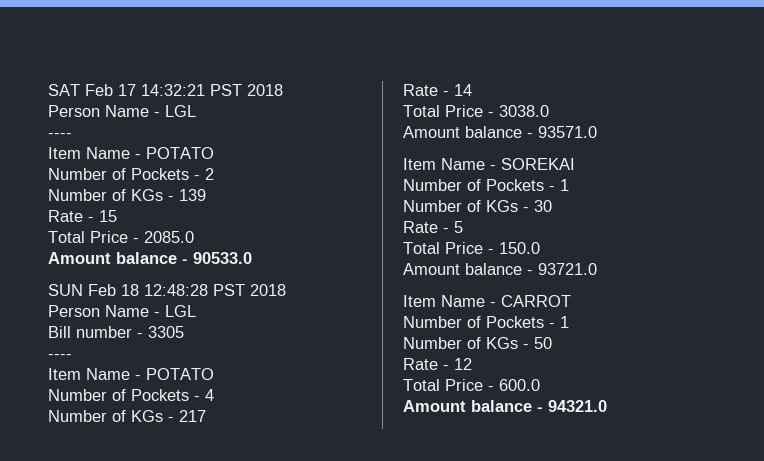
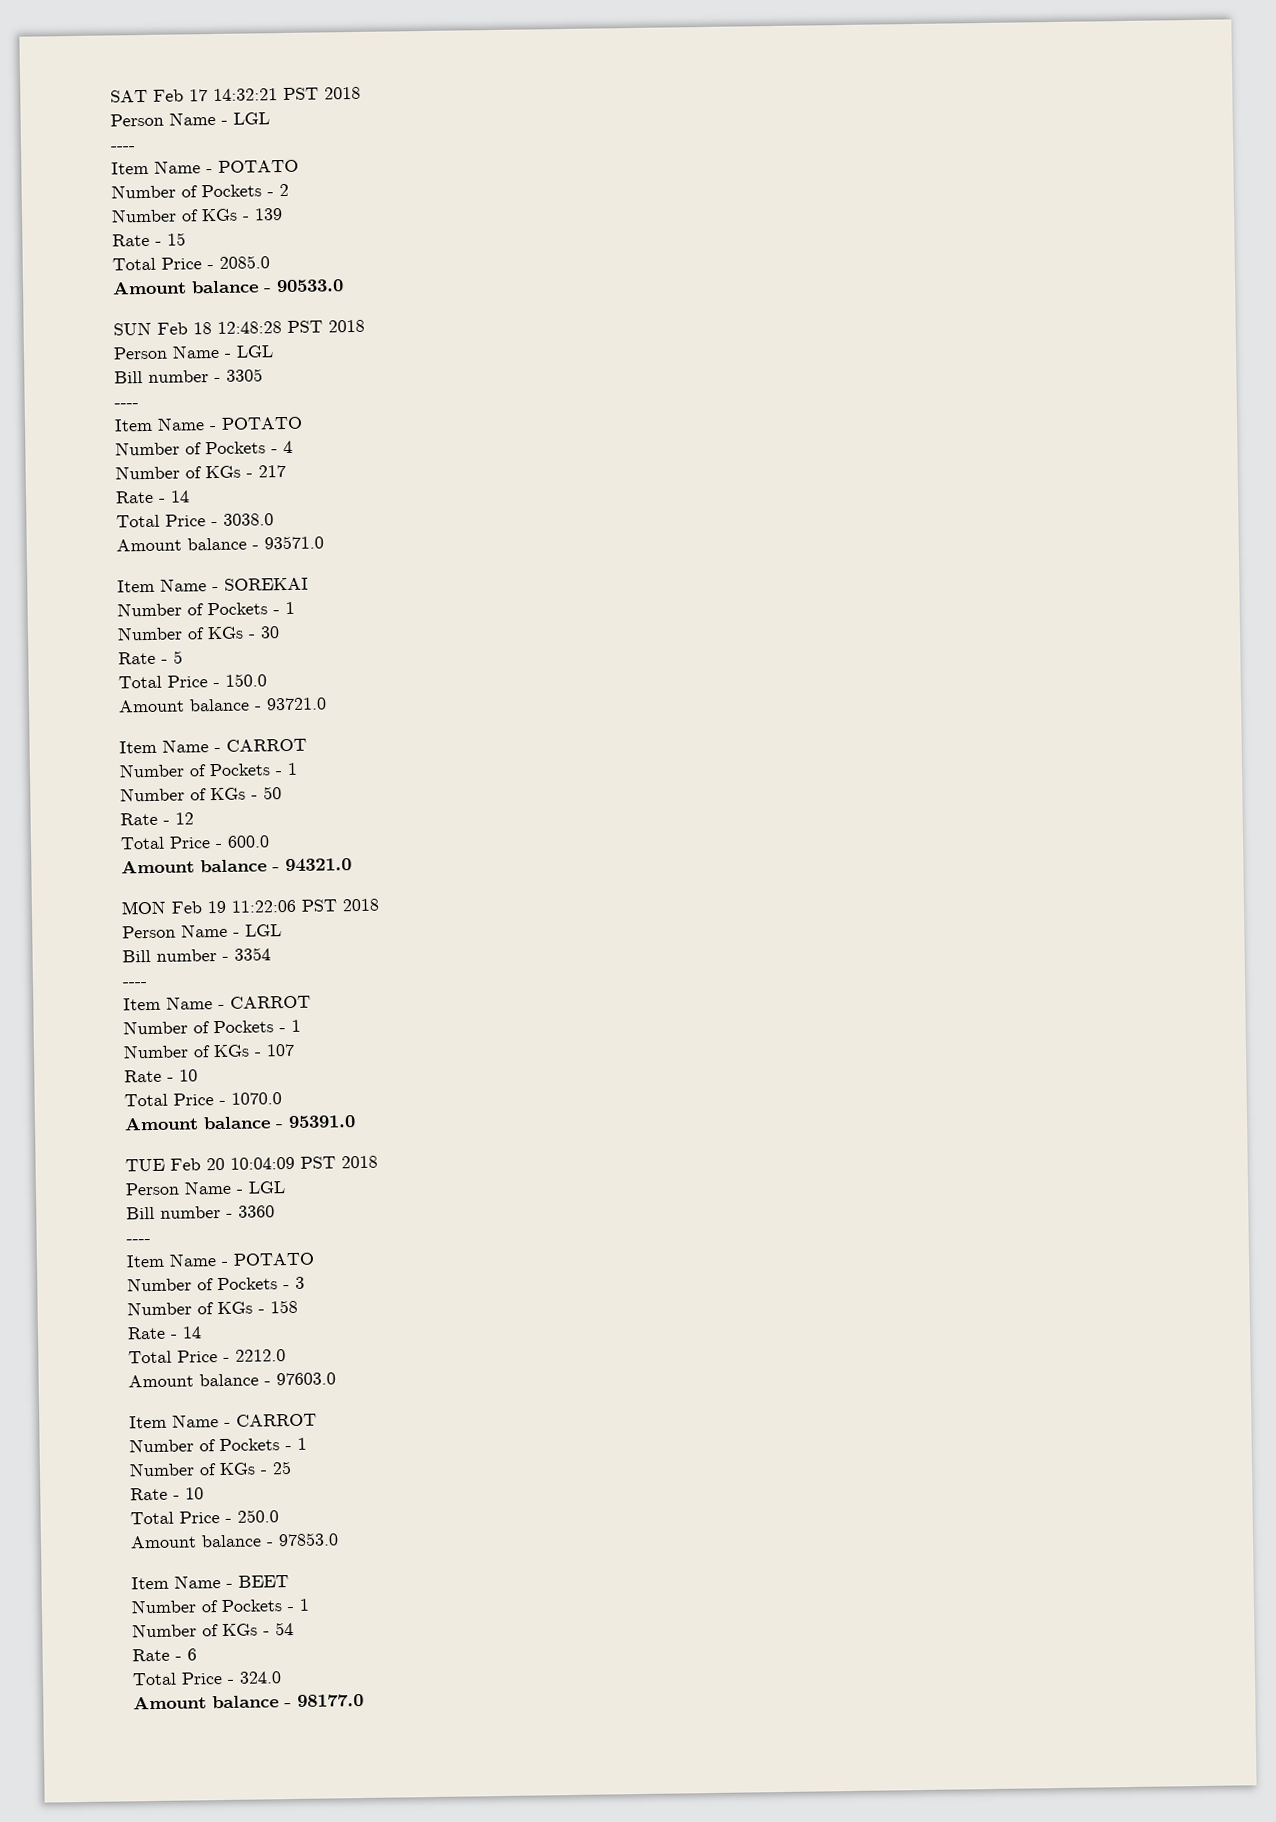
(607, 406) none -> [121,898,379,915] [122,923,282,939] [122,947,271,963] [122,982,148,987] [123,995,311,1011] [123,1019,301,1035] [123,1043,295,1059] [124,1069,198,1083] [124,1092,282,1107] [124,1115,356,1131] [125,1155,378,1172] [125,1180,286,1196] [126,1205,275,1220] [126,1239,151,1244] [126,1252,315,1268] [127,1276,305,1292] [127,1299,298,1316] [127,1326,202,1340] [128,1349,286,1364] [128,1372,336,1388] [129,1413,317,1429] [129,1437,307,1453] [129,1461,292,1477] [130,1487,204,1501] [130,1509,279,1525] [130,1532,339,1549] [131,1575,289,1590] [131,1598,309,1614] [132,1622,294,1638] [132,1648,197,1662] [132,1671,282,1686] [133,1694,364,1710] // MON Feb 19 11:22:06 PST 2018 // Person Name - LGL // Bill number - 3354 // ---- // Item Name - CARROT // Number of Pockets - 1 // Number of KGs - 107 // Rate - 10 // Total Price - 1070.0 // Amount balance - 95391.0 // TUE Feb 20 10:04:09 PST 2018 // Person Name - LGL // Bill number - 3360 // ---- // Item Name - POTATO // Number of Pockets - 3 // Number of KGs - 158 // Rate - 14 // Total Price - 2212.0 // Amount balance - 97603.0 // Item Name - CARROT // Number of Pockets - 1 // Number of KGs - 25 // Rate - 10 // Total Price - 250.0 // Amount balance - 97853.0 // Item Name - BEET // Number of Pockets - 1 // Number of KGs - 54 // Rate - 6 // Total Price - 324.0 // Amount balance - 98177.0

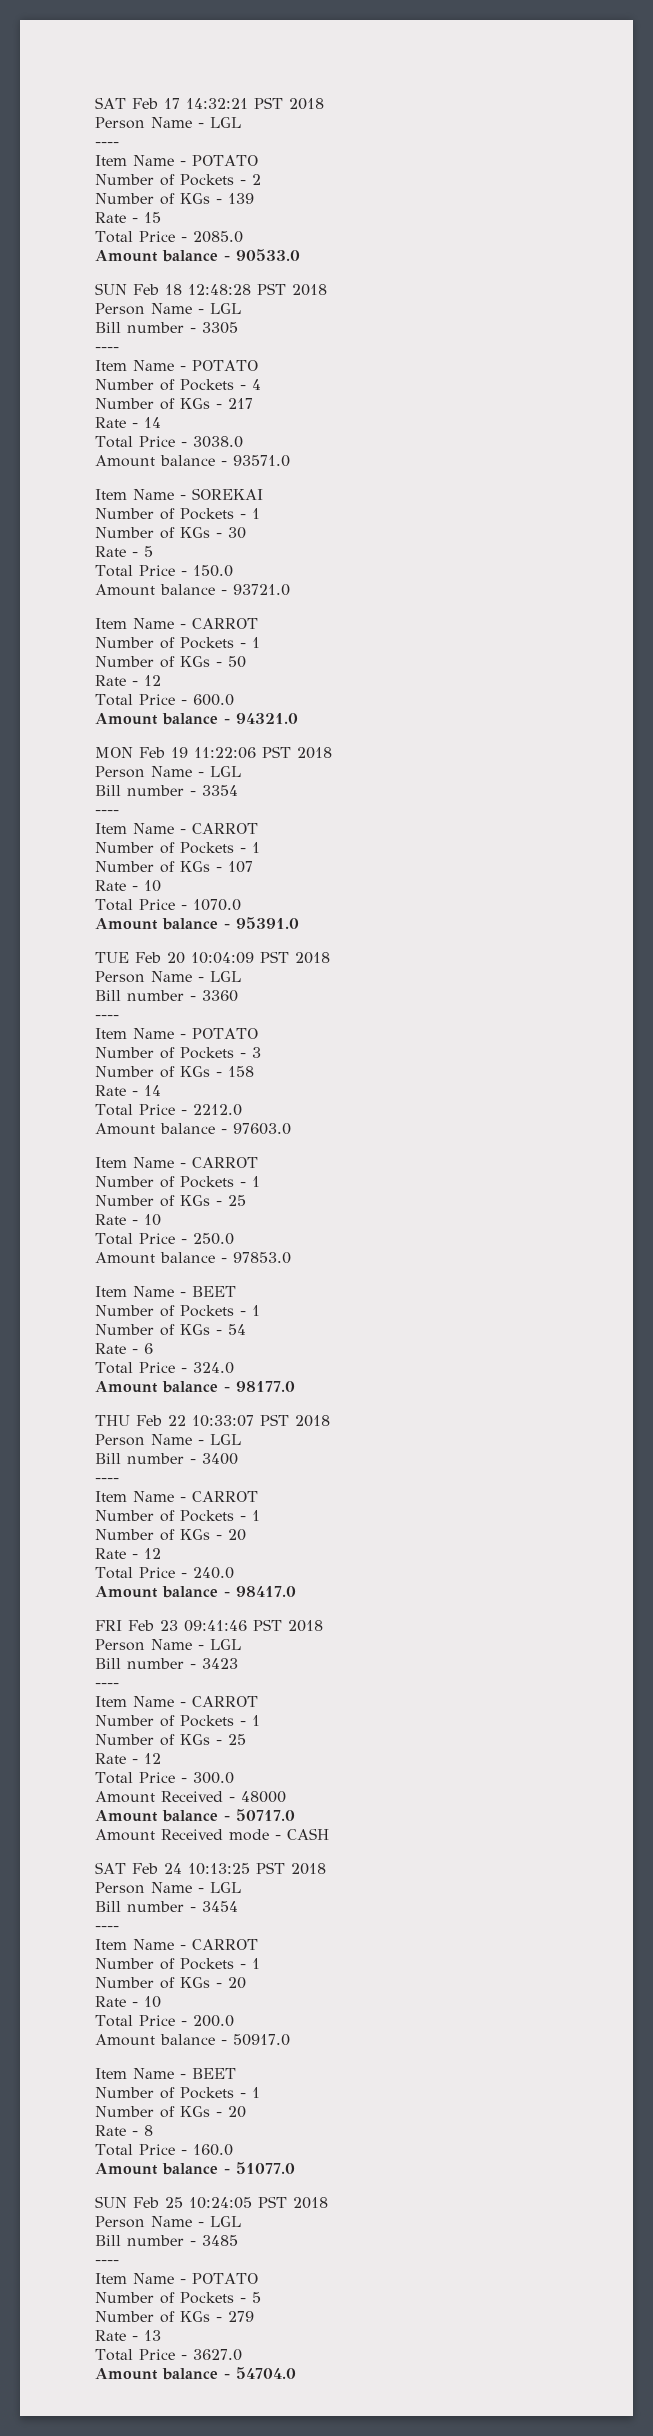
(364, 1700) none -> [95,1414,330,1427] [95,1434,241,1446] [95,1453,238,1465] [95,1478,119,1483] [95,1491,258,1502] [95,1510,260,1522] [95,1529,246,1541] [95,1548,161,1559] [95,1567,234,1579] [95,1586,296,1598] [95,1619,323,1632] [95,1639,241,1651] [95,1658,238,1669] [95,1683,119,1688] [95,1696,258,1707] [95,1715,260,1727] [95,1734,246,1746] [95,1753,161,1764] [95,1772,234,1784] [95,1791,286,1803] [95,1809,295,1822] [95,1828,329,1841] [95,1862,326,1875] [95,1882,241,1894] [95,1901,238,1912] [95,1926,119,1931] [95,1939,258,1950] [95,1958,260,1970] [95,1977,246,1989] [95,1996,161,2008] [95,2015,234,2027] [95,2034,290,2046] [95,2068,236,2079] [95,2087,260,2099] [95,2106,246,2118] [95,2125,153,2136] [95,2144,233,2156] [95,2162,295,2175] [95,2196,328,2209] [95,2216,241,2228] [95,2235,238,2246] [95,2260,119,2265] [95,2273,258,2284] [95,2292,261,2304] [95,2311,254,2323] [95,2330,161,2341] [95,2349,242,2361] [95,2367,296,2380] // THU Feb 22 10:33:07 PST 2018 // Person Name - LGL // Bill number - 3400 // ---- // Item Name - CARROT // Number of Pockets - 1 // Number of KGs - 20 // Rate - 12 // Total Price - 240.0 // Amount balance - 98417.0 // FRI Feb 23 09:41:46 PST 2018 // Person Name - LGL // Bill number - 3423 // ---- // Item Name - CARROT // Number of Pockets - 1 // Number of KGs - 25 // Rate - 12 // Total Price - 300.0 // Amount Received - 48000 // Amount balance - 50717.0 // Amount Received mode - CASH // SAT Feb 24 10:13:25 PST 2018 // Person Name - LGL // Bill number - 3454 // ---- // Item Name - CARROT // Number of Pockets - 1 // Number of KGs - 20 // Rate - 10 // Total Price - 200.0 // Amount balance - 50917.0 // Item Name - BEET // Number of Pockets - 1 // Number of KGs - 20 // Rate - 8 // Total Price - 160.0 // Amount balance - 51077.0 // SUN Feb 25 10:24:05 PST 2018 // Person Name - LGL // Bill number - 3485 // ---- // Item Name - POTATO // Number of Pockets - 5 // Number of KGs - 279 // Rate - 13 // Total Price - 3627.0 // Amount balance - 54704.0

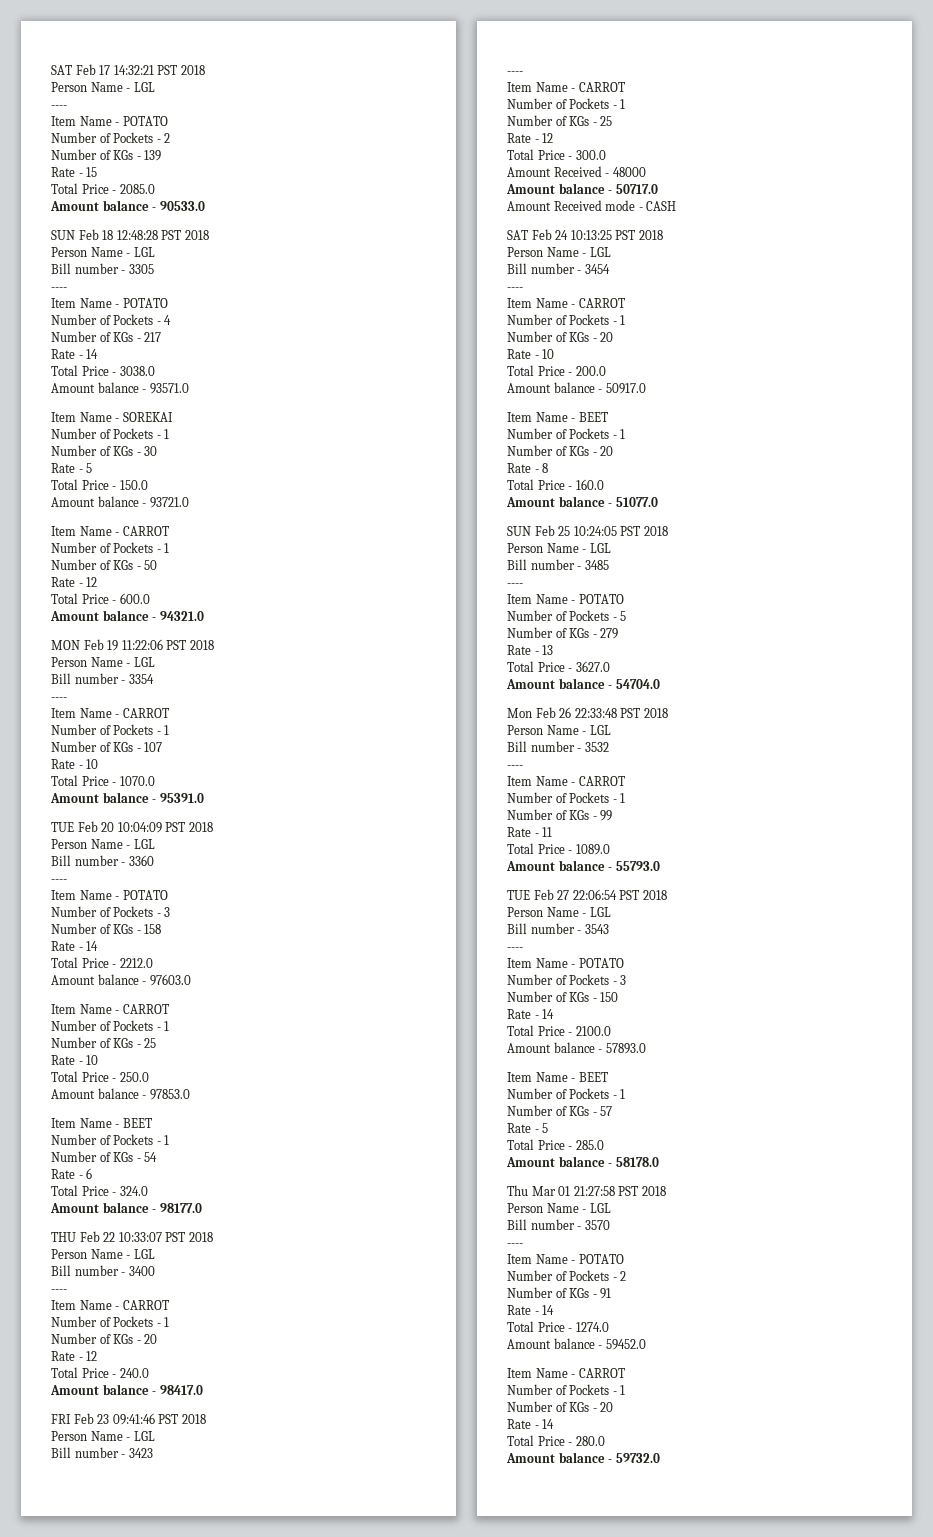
(296, 2373) none -> [507,707,668,718] [507,725,611,735] [507,741,609,752] [507,765,523,769] [507,776,625,786] [507,792,626,803] [507,809,613,821] [507,827,553,837] [507,843,610,855] [506,860,660,871] [507,889,667,900] [507,907,611,917] [507,923,609,934] [507,947,523,951] [507,958,624,968] [507,974,627,985] [507,991,619,1002] [507,1009,555,1019] [507,1025,611,1036] [507,1042,646,1054] [507,1072,608,1082] [507,1088,626,1099] [507,1105,613,1116] [507,1123,549,1133] [507,1139,604,1150] [506,1156,659,1167] [507,1185,666,1196] [507,1203,611,1213] [507,1219,610,1230] [507,1243,523,1247] [507,1254,624,1264] [507,1270,627,1281] [507,1287,612,1299] [507,1305,555,1315] [507,1321,609,1332] [507,1338,646,1350] [507,1368,625,1378] [507,1384,626,1395] [507,1401,614,1412] [507,1419,555,1429] [507,1435,605,1446] [506,1452,660,1463] // Mon Feb 26 22:33:48 PST 2018 // Person Name - LGL // Bill number - 3532 // ---- // Item Name - CARROT // Number of Pockets - 1 // Number of KGs - 99 // Rate - 11 // Total Price - 1089.0 // Amount balance - 55793.0 // TUE Feb 27 22:06:54 PST 2018 // Person Name - LGL // Bill number - 3543 // ---- // Item Name - POTATO // Number of Pockets - 3 // Number of KGs - 150 // Rate - 14 // Total Price - 2100.0 // Amount balance - 57893.0 // Item Name - BEET // Number of Pockets - 1 // Number of KGs - 57 // Rate - 5 // Total Price - 285.0 // Amount balance - 58178.0 // Thu Mar 01 21:27:58 PST 2018 // Person Name - LGL // Bill number - 3570 // ---- // Item Name - POTATO // Number of Pockets - 2 // Number of KGs - 91 // Rate - 14 // Total Price - 1274.0 // Amount balance - 59452.0 // Item Name - CARROT // Number of Pockets - 1 // Number of KGs - 20 // Rate - 14 // Total Price - 280.0 // Amount balance - 59732.0

